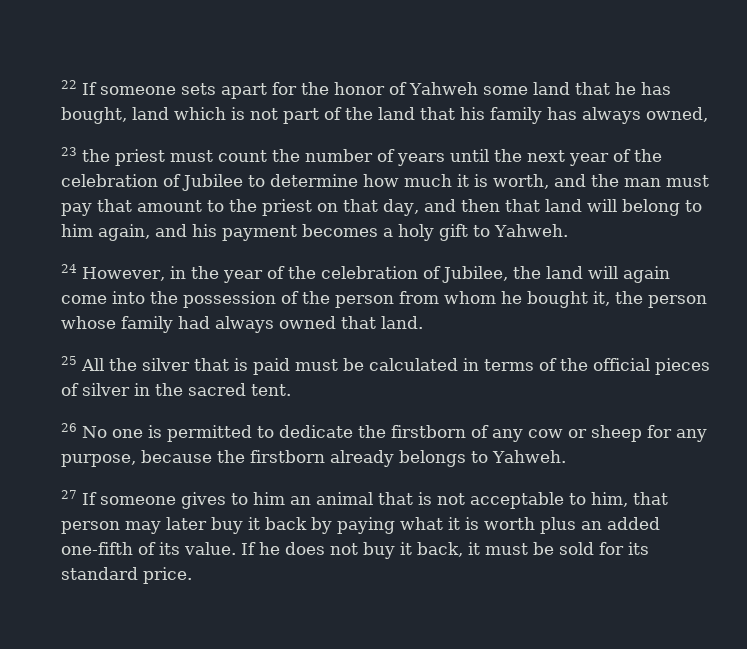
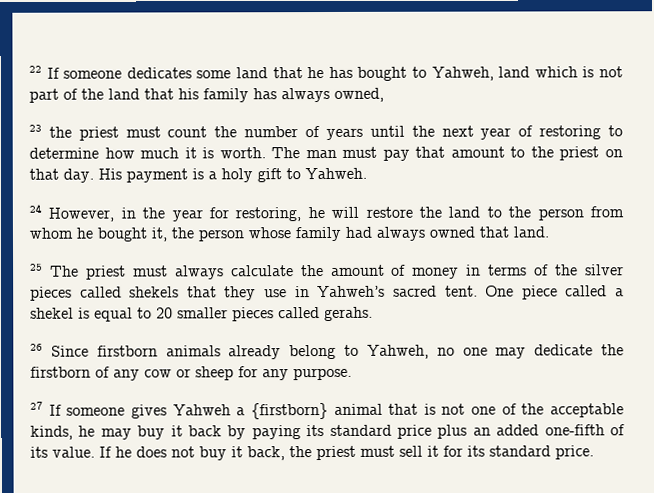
[181,82,478,99] sets apart for the honor of Yahweh -> [126,67,192,79] dedicates
[61,107,127,124] bought, -> [357,66,494,81] bought to Yahweh,
[634,149,662,162] [61,174,243,191] the celebration of Jubilee -> [539,125,602,140] restoring
[493,174,619,189] worth, and the -> [219,147,301,159] worth. The
[383,199,702,216] [61,224,378,241] day, and then that land will belong to him again, and his payment becomes -> [63,168,204,183] day. His payment is
[266,266,670,283] [61,291,299,308] of the celebration of Jubilee, the land will again come into the possession of -> [209,206,502,222] for restoring, he will restore the land to
[81,358,710,375] [61,383,291,396] [61,423,274,442] All the silver that is paid must be calculated in terms of the official pieces of silver in the sacred tent. // 26 No one is permitted to -> [49,264,625,280] [30,285,625,301] [30,306,373,322] [30,343,527,360] The priest must always calculate the amount of money in terms of the silver pieces called shekels that they use in Yahweh’s sacred tent. One piece called a shekel is equal to 20 smaller pieces called gerahs. // 26 Since firstborn animals already belong to Yahweh, no one may
[61,450,566,467] purpose, because the firstborn already belongs to Yahweh. -> [293,367,352,381] purpose.
[231,492,311,505] to him an -> [172,402,328,420] Yahweh a {firstborn}
[470,492,668,509] [61,517,207,534] acceptable to him, that person may later -> [471,403,625,418] [30,425,132,440] one of the acceptable kinds, he may
[400,517,535,530] what it is worth -> [306,424,432,439] its standard price
[468,542,594,555] it must be sold -> [289,445,439,461] the priest must sell it

